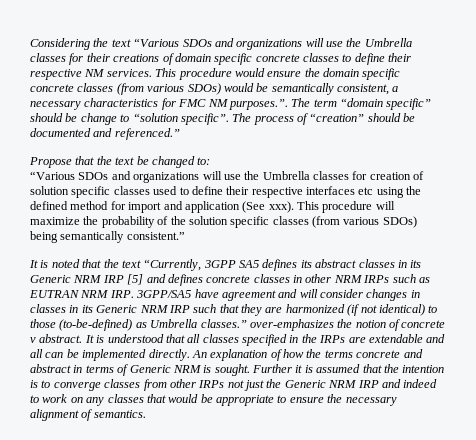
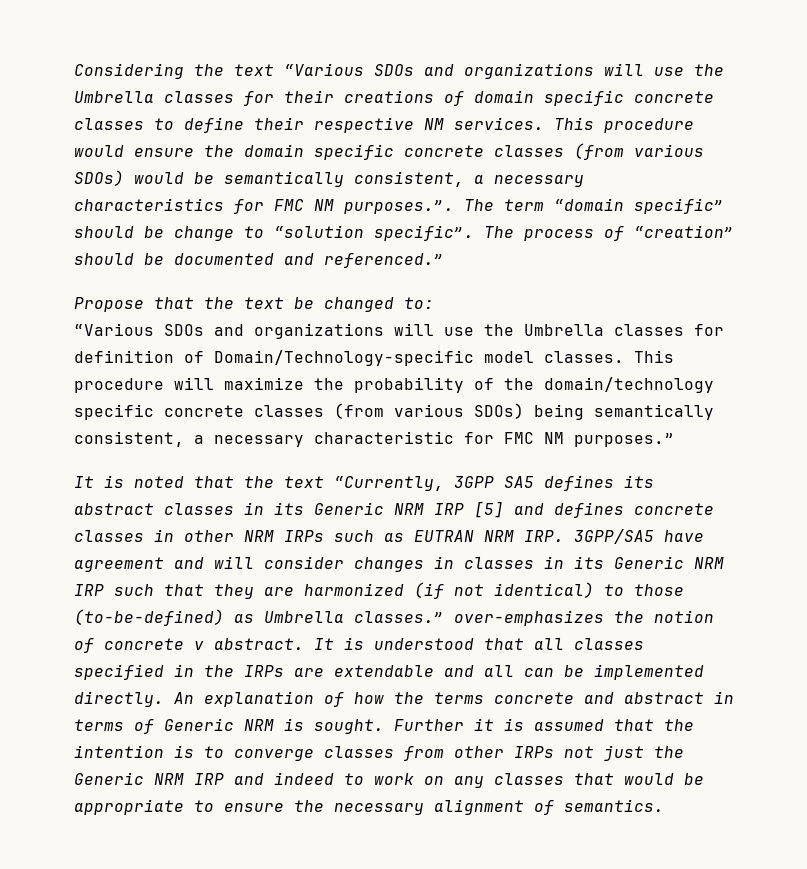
[369,171,425,180] [30,186,422,198] [30,201,294,213] creation of solution specific classes used to define their respective interfaces etc using the defined method for import and application (See xxx). -> [74,350,624,366] definition of Domain/Technology-specific model classes.
[188,216,270,228] solution specific -> [544,377,714,393] [74,404,244,420] domain/technology specific concrete
[126,232,185,240] consistent.” -> [74,431,674,447] consistent, a necessary characteristic for FMC NM purposes.”

